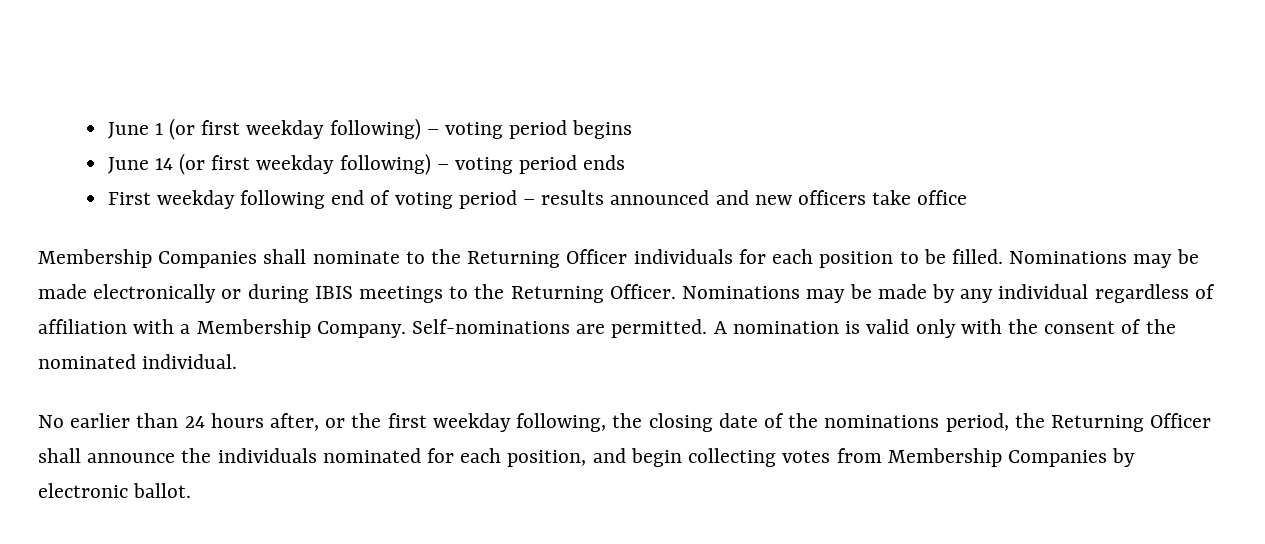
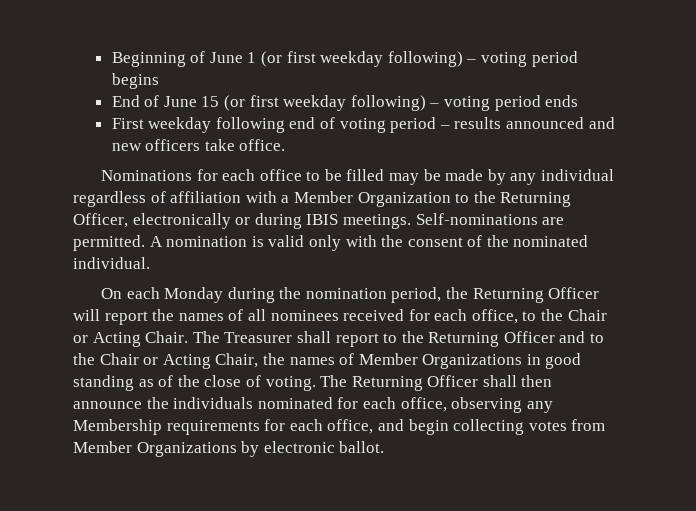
(107, 130) none -> [111,51,206,67] Beginning of
[107,157,173,174] June 14 -> [111,95,220,107] End of June 15
[917,190,968,205] [38,249,894,268] office // Membership Companies shall nominate to the Returning Officer individuals for each position -> [239,139,286,151] [100,169,302,181] office. // Nominations for each office
[951,249,1199,268] [38,284,801,303] filled. Nominations may be made electronically or during IBIS meetings to the Returning Officer. Nominations -> [346,169,385,181] filled
[196,319,406,338] Membership Company. -> [293,191,572,207] [73,213,411,229] Member Organization to the Returning Officer, electronically or during IBIS meetings.
[38,413,1212,432] [38,448,81,463] No earlier than 24 hours after, or the first weekday following, the closing date of the nominations period, the Returning Officer shall -> [100,287,600,303] [73,309,607,325] [73,331,605,347] [73,353,582,369] [73,375,553,391] On each Monday during the nomination period, the Returning Officer will report the names of all nominees received for each office, to the Chair or Acting Chair. The Treasurer shall report to the Returning Officer and to the Chair or Acting Chair, the names of Member Organizations in good standing as of the close of voting. The Returning Officer shall then
[507,450,587,467] position, -> [400,397,553,413] [73,419,374,435] office, observing any Membership requirements for each office,
[887,448,1107,467] Membership Companies -> [73,441,237,457] Member Organizations

